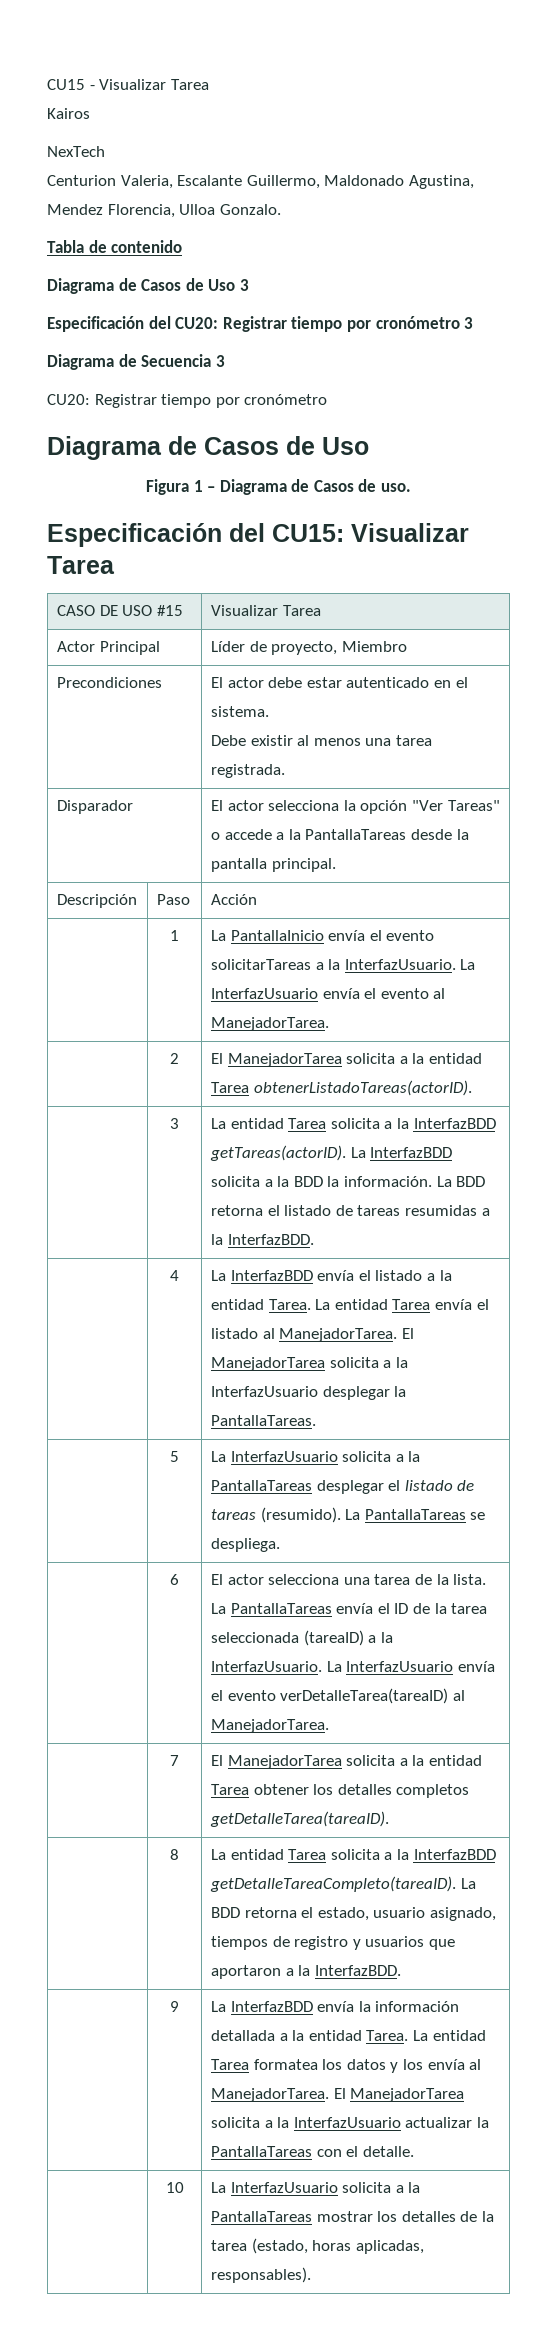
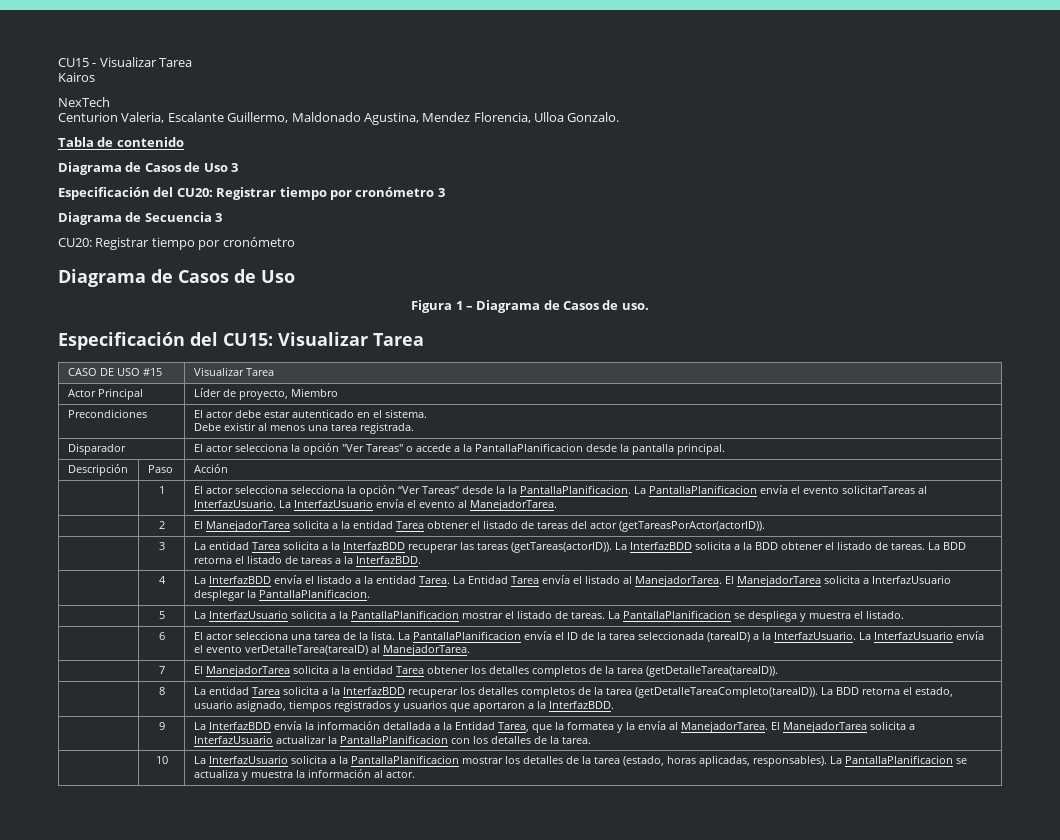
[305,829,407,840] PantallaTareas -> [474,443,583,452] PantallaPlanificacion
[210,930,324,941] La PantallaInicio -> [193,485,757,497] El actor selecciona selecciona la opción “Ver Tareas” desde la la PantallaPlanificacion. La PantallaPlanificacion
[315,959,341,970] a la -> [917,486,927,494] al
[253,1080,472,1096] obtenerListadoTareas(actorID). -> [426,520,765,532] obtener el listado de tareas del actor (getTareasPorActor(actorID)).
[209,1145,346,1161] getTareas(actorID). -> [407,542,612,553] recuperar las tareas (getTareas(actorID)).
[327,1176,432,1187] la información. -> [780,541,925,550] obtener el listado de tareas.
[404,1205,477,1216] resumidas -> (332, 560) none
[334,1299,388,1310] entidad -> [467,575,508,584] Entidad
[395,1357,408,1368] la -> (869, 581) none
[210,1415,316,1426] PantallaTareas. -> [258,589,370,598] PantallaPlanificacion.
[210,1480,475,1494] [210,1507,486,1523] [210,1538,280,1552] PantallaTareas desplegar el listado de tareas (resumido). La PantallaTareas se despliega. -> [350,610,904,622] PantallaPlanificacion mostrar el listado de tareas. La PantallaPlanificacion se despliega y muestra el listado.
[230,1603,332,1614] PantallaTareas -> [412,631,521,640] PantallaPlanificacion
[209,1811,389,1827] getDetalleTarea(tareaID). -> [588,666,778,677] de la tarea (getDetalleTarea(tareaID)).
[209,1876,456,1892] getDetalleTareaCompleto(tareaID). -> [407,687,818,698] recuperar los detalles completos de la tarea (getDetalleTareaCompleto(tareaID)).
[272,1936,349,1950] de registro -> [333,700,391,712] registrados
[308,2030,486,2041] [210,2059,423,2073] entidad Tarea. La entidad Tarea formatea los datos y los -> [454,721,635,733] Entidad Tarea, que la formatea y la
[277,2117,290,2128] la -> (915, 727) none
[210,2146,414,2157] PantallaTareas con el detalle. -> [339,735,591,744] PantallaPlanificacion con los detalles de la tarea.
[210,2211,312,2222] PantallaTareas -> [350,755,459,764] PantallaPlanificacion
(311, 2275) none -> [829,755,967,764] [193,769,415,781] La PantallaPlanificacion se actualiza y muestra la información al actor.

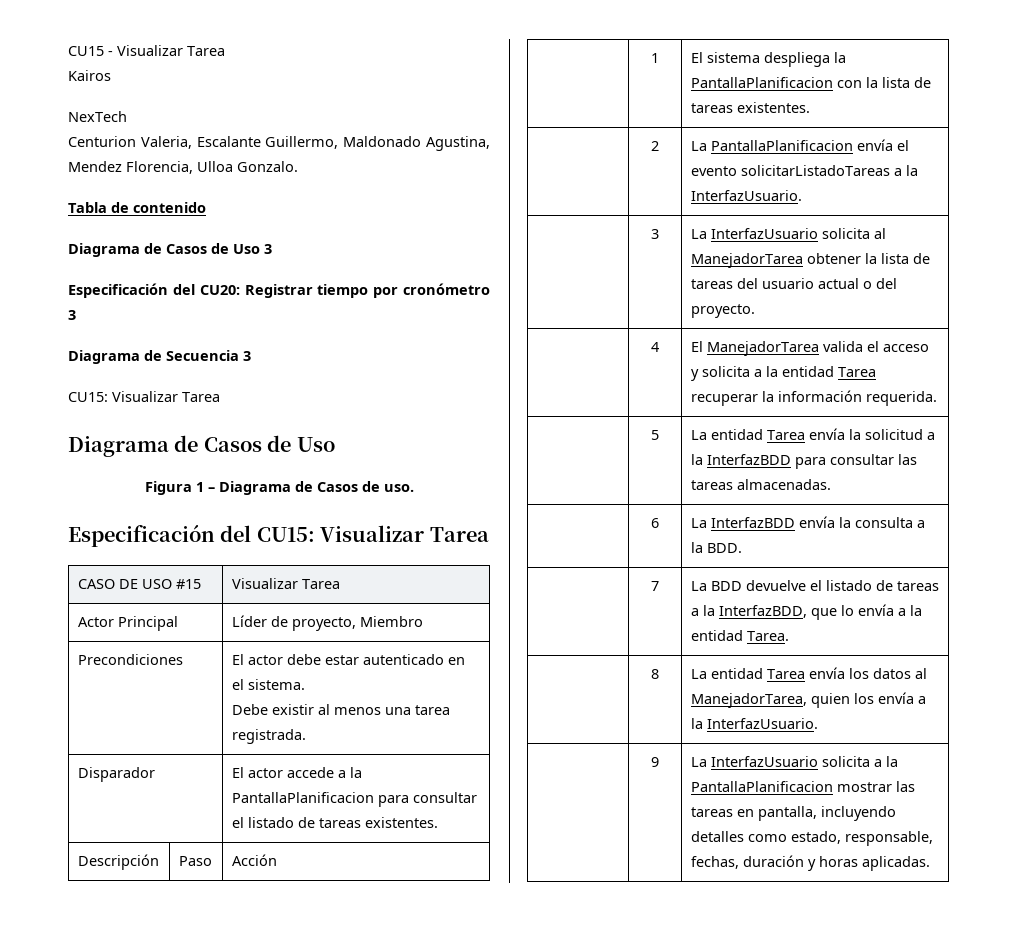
[58,237,295,250] CU20: Registrar tiempo por cronómetro -> [68,391,220,402] CU15: Visualizar Tarea
[234,443,725,455] selecciona la opción "Ver Tareas" o accede a la PantallaPlanificacion desde la pantalla principal. -> [286,767,362,778] [231,792,477,807] [231,817,438,828] accede a la PantallaPlanificacion para consultar el listado de tareas existentes.
[205,485,631,497] actor selecciona selecciona la opción “Ver Tareas” desde la la PantallaPlanificacion. -> [706,52,846,67] [690,77,931,88] [690,102,810,113] [651,141,659,151] sistema despliega la PantallaPlanificacion con la lista de tareas existentes. // | 2 |
[841,485,927,494] [193,499,557,511] [158,521,165,529] [193,520,765,532] [158,542,165,550] [193,541,966,553] [193,557,232,564] solicitarTareas al InterfazUsuario. La InterfazUsuario envía el evento al ManejadorTarea. // | 2 | El ManejadorTarea solicita a la entidad Tarea obtener el listado de tareas del actor (getTareasPorActor(actorID)). // | 3 | La entidad Tarea solicita a la InterfazBDD recuperar las tareas (getTareas(actorID)). La InterfazBDD solicita a la BDD obtener el listado de tareas. La BDD retorna -> [740,165,918,176] [690,190,802,201] [651,229,659,239] [690,228,886,239] [690,253,930,268] [690,278,897,289] [690,304,755,318] [651,342,659,352] [690,341,929,356] [690,366,876,381] [690,390,937,406] [651,430,659,440] [690,428,935,440] [690,454,917,469] [690,479,831,490] [651,518,659,528] [690,516,925,528] [690,542,742,553] [651,581,659,591] [690,580,806,591] solicitarListadoTareas a la InterfazUsuario. // | 3 | La InterfazUsuario solicita al ManejadorTarea obtener la lista de tareas del usuario actual o del proyecto. // | 4 | El ManejadorTarea valida el acceso y solicita a la entidad Tarea recuperar la información requerida. // | 5 | La entidad Tarea envía la solicitud a la InterfazBDD para consultar las tareas almacenadas. // | 6 | La InterfazBDD envía la consulta a la BDD. // | 7 | La BDD devuelve
[355,556,421,564] [158,576,166,584] [193,575,951,587] [193,589,370,601] [158,611,165,619] [193,610,904,622] [158,632,165,640] [193,631,984,642] [193,644,470,656] [158,666,165,674] [193,665,778,677] [158,687,165,695] [193,686,953,698] [193,700,614,712] [158,722,165,730] [193,721,915,733] [193,735,591,744] [155,756,168,764] [193,755,967,767] [193,769,415,781] InterfazBDD. // | 4 | La InterfazBDD envía el listado a la entidad Tarea. La Entidad Tarea envía el listado al ManejadorTarea. El ManejadorTarea solicita a InterfazUsuario desplegar la PantallaPlanificacion. // | 5 | La InterfazUsuario solicita a la PantallaPlanificacion mostrar el listado de tareas. La PantallaPlanificacion se despliega y muestra el listado. // | 6 | El actor selecciona una tarea de la lista. La PantallaPlanificacion envía el ID de la tarea seleccionada (tareaID) a la InterfazUsuario. La InterfazUsuario envía el evento verDetalleTarea(tareaID) al ManejadorTarea. // | 7 | El ManejadorTarea solicita a la entidad Tarea obtener los detalles completos de la tarea (getDetalleTarea(tareaID)). // | 8 | La entidad Tarea solicita a la InterfazBDD recuperar los detalles completos de la tarea (getDetalleTareaCompleto(tareaID)). La BDD retorna el estado, usuario asignado, tiempos registrados y usuarios que aportaron a la InterfazBDD. // | 9 | La InterfazBDD envía la información detallada a la Entidad Tarea, que la formatea y la envía al ManejadorTarea. El ManejadorTarea solicita a InterfazUsuario actualizar la PantallaPlanificacion con los detalles de la tarea. // | 10 | La InterfazUsuario solicita a la PantallaPlanificacion mostrar los detalles de la tarea (estado, horas aplicadas, responsables). La PantallaPlanificacion se actualiza y muestra la información al actor. -> [718,604,922,620] [690,630,789,641] [651,669,659,679] [690,667,927,679] [690,692,926,708] [690,718,818,729] [651,757,659,767] [690,756,898,767] [690,781,915,792] [690,806,896,821] [690,831,933,846] [690,855,930,871] InterfazBDD, que lo envía a la entidad Tarea. // | 8 | La entidad Tarea envía los datos al ManejadorTarea, quien los envía a la InterfazUsuario. // | 9 | La InterfazUsuario solicita a la PantallaPlanificacion mostrar las tareas en pantalla, incluyendo detalles como estado, responsable, fechas, duración y horas aplicadas.

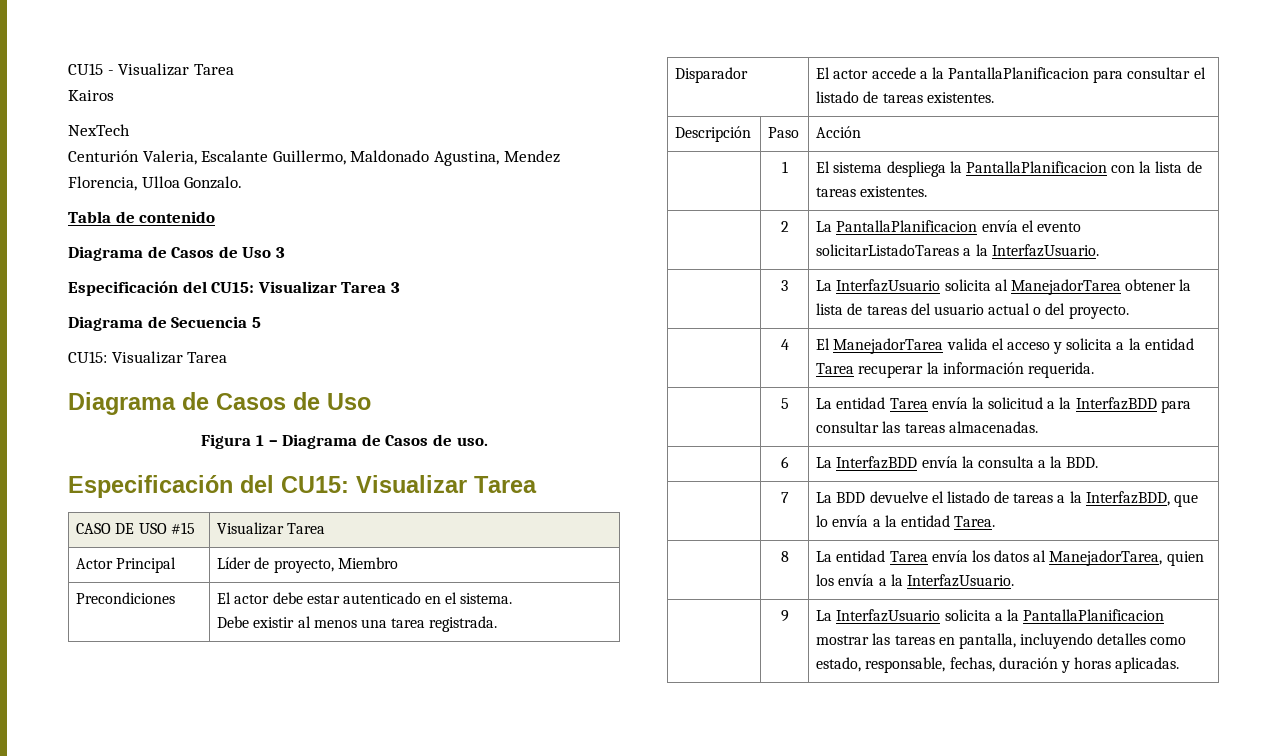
[68,136,136,147] Centurion -> [68,150,139,162] Centurión
[199,283,490,298] CU20: Registrar tiempo por cronómetro -> [211,281,387,293] CU15: Visualizar Tarea
[243,351,251,361] 3 -> [251,317,261,328] 5

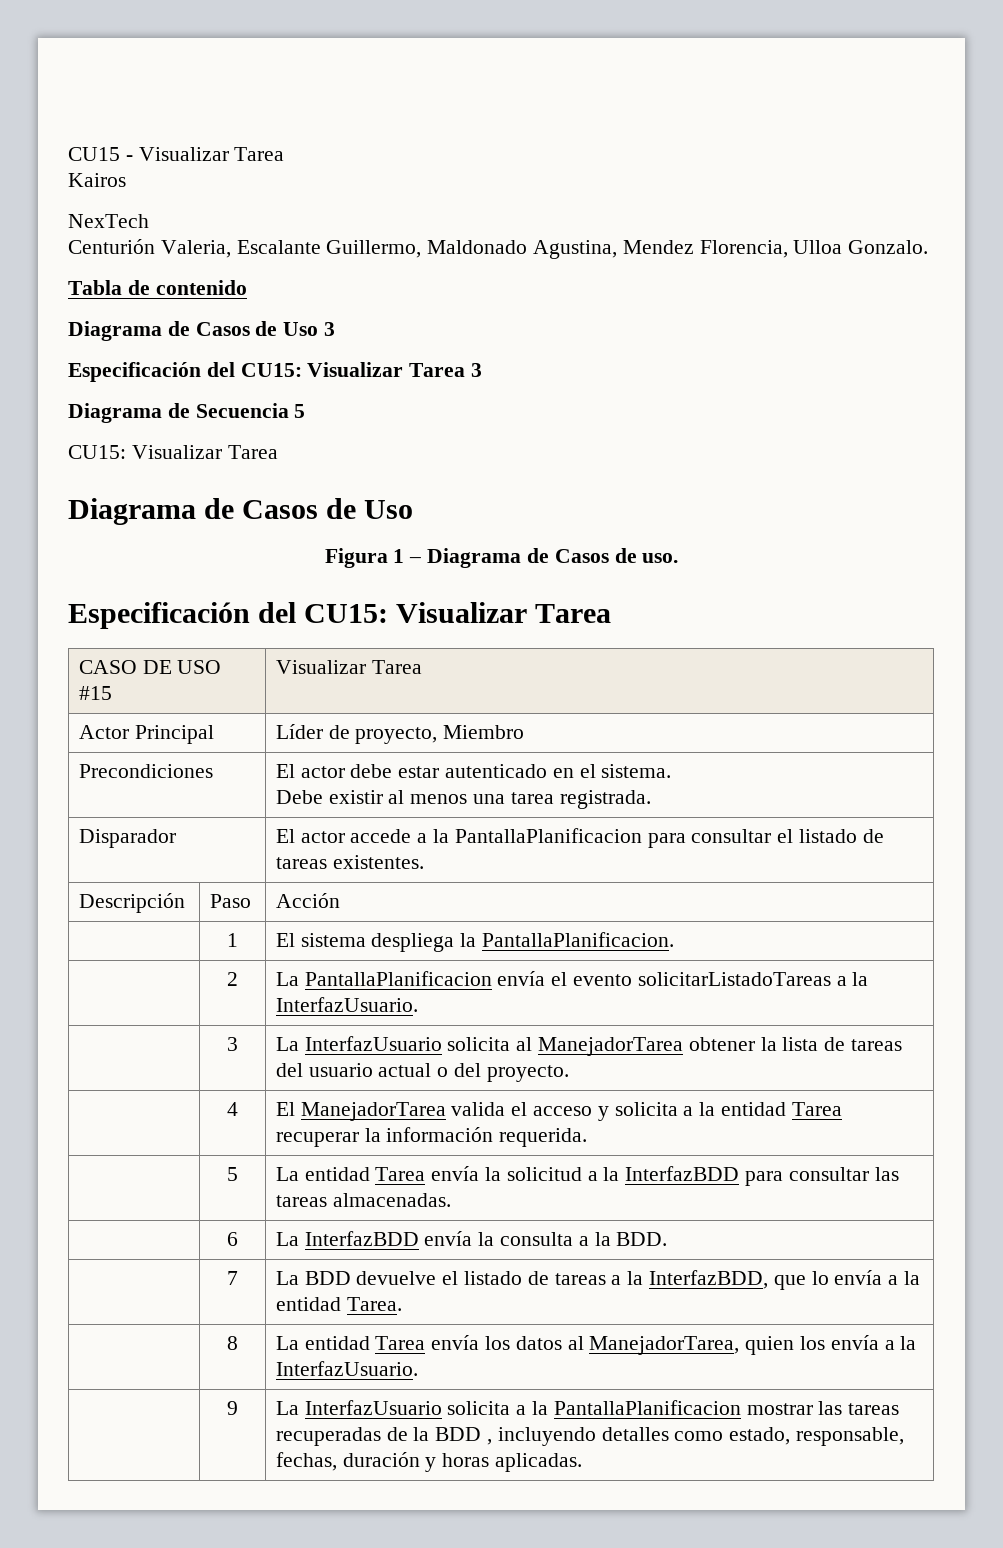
[965,161,1202,173] [816,186,928,197] PantallaPlanificacion con la lista de tareas existentes. -> [482,932,675,947] PantallaPlanificacion.
[938,633,1016,649] en pantalla, -> [275,1427,493,1446] recuperadas de la BDD ,

